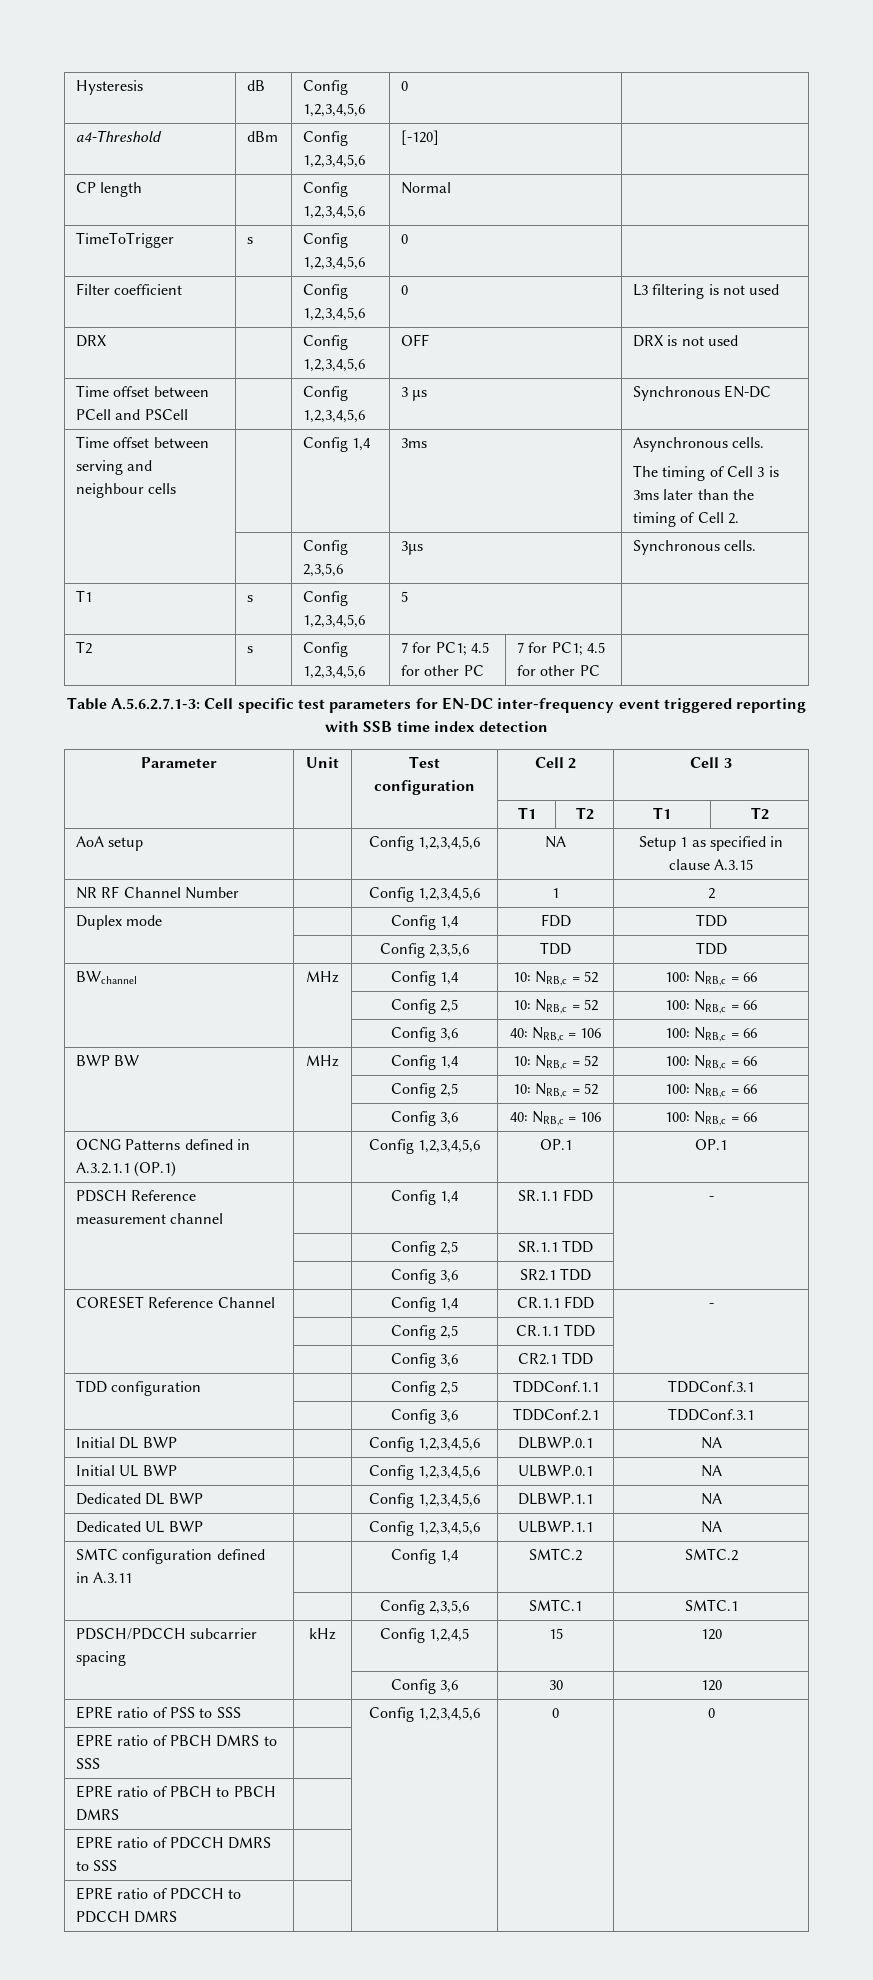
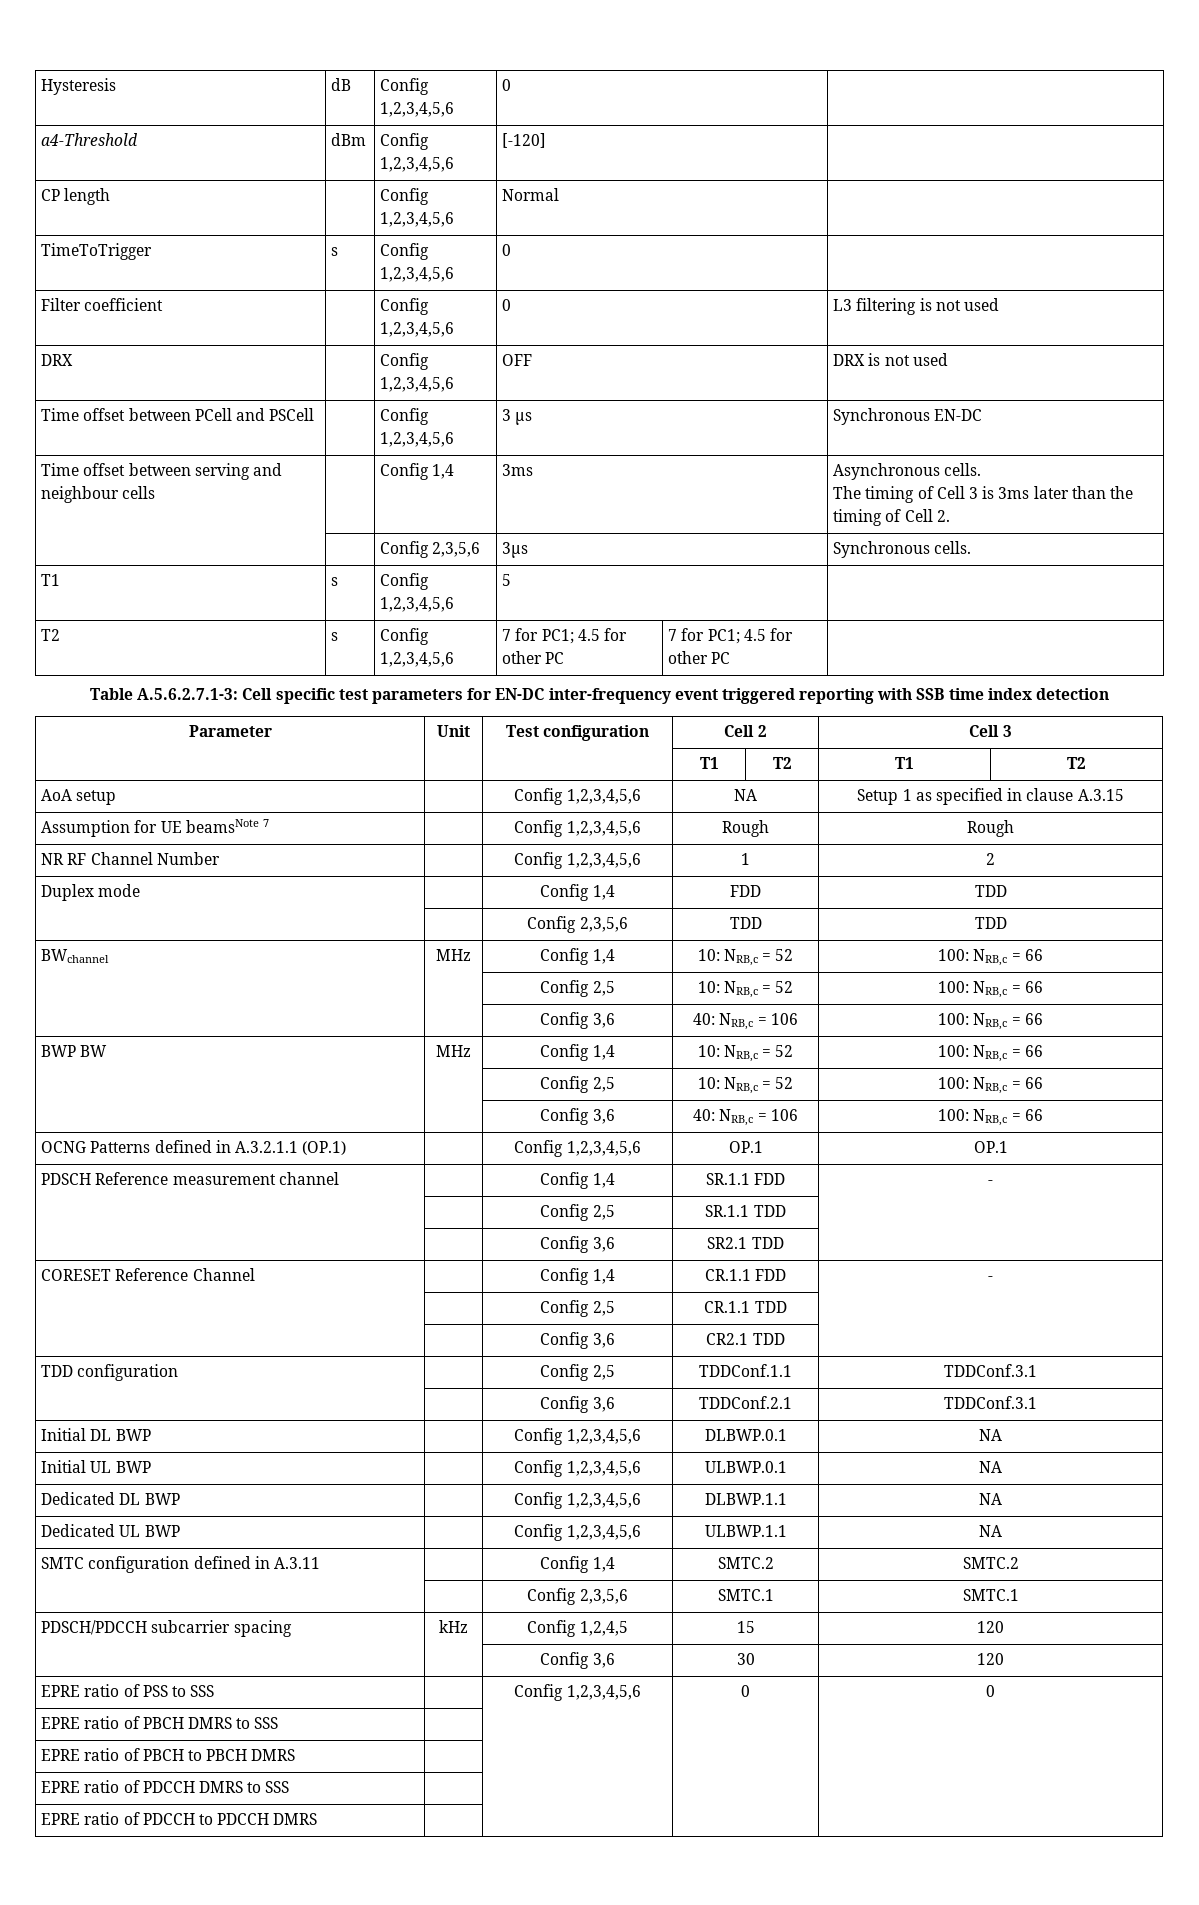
(754, 864) none -> [41,819,269,837] [514,820,641,837] [722,820,769,837] [967,820,1014,837] // Assumption for UE beamsNote 7 | | Config 1,2,3,4,5,6 | Rough | Rough

